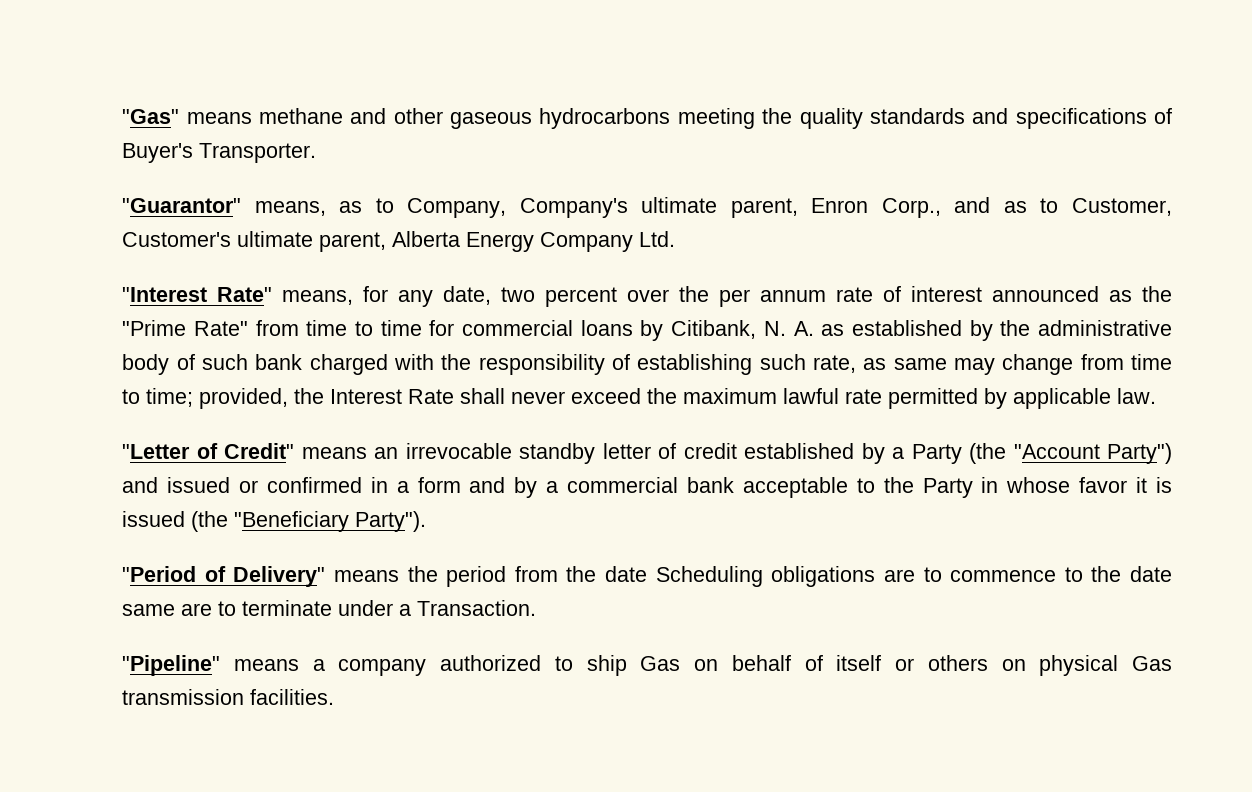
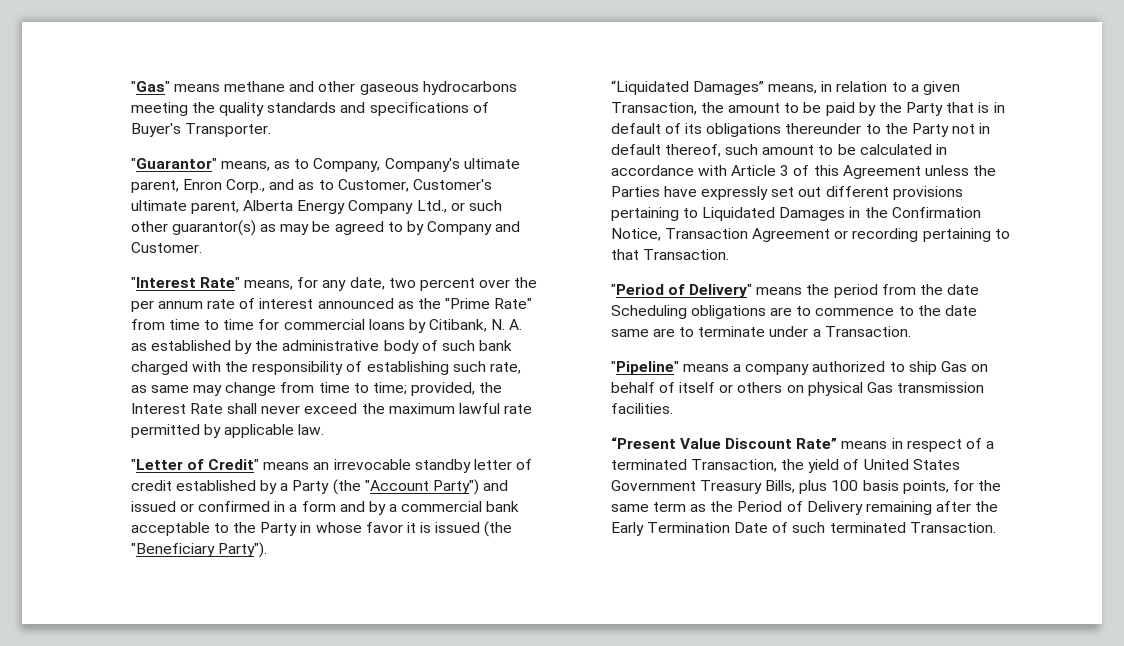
[639,231,676,247] Ltd. -> [416,200,502,213] [130,220,521,236] [130,242,202,253] Ltd., or such other guarantor(s) as may be agreed to by Company and Customer.
(427, 521) none -> [610,80,960,95] [610,102,1005,116] [610,123,991,137] [610,144,947,157] [610,165,997,179] [610,186,963,200] [610,207,981,221] [610,228,1010,242] [610,249,729,260] // “Liquidated Damages” means, in relation to a given Transaction, the amount to be paid by the Party that is in default of its obligations thereunder to the Party not in default thereof, such amount to be calculated in accordance with Article 3 of this Agreement unless the Parties have expressly set out different provisions pertaining to Liquidated Damages in the Confirmation Notice, Transaction Agreement or recording pertaining to that Transaction.
(335, 697) none -> [610,437,995,452] [610,459,960,473] [610,480,1002,494] [610,501,999,515] [610,522,996,536] // “Present Value Discount Rate” means in respect of a terminated Transaction, the yield of United States Government Treasury Bills, plus 100 basis points, for the same term as the Period of Delivery remaining after the Early Termination Date of such terminated Transaction.

